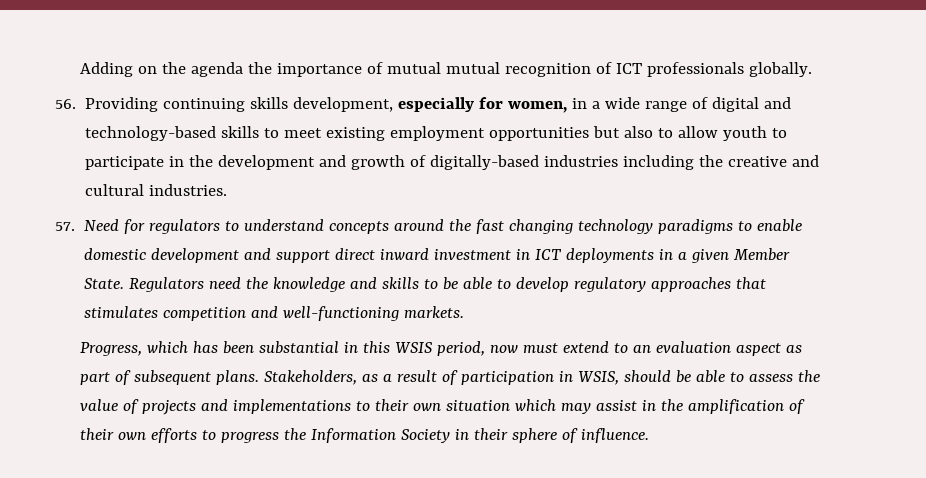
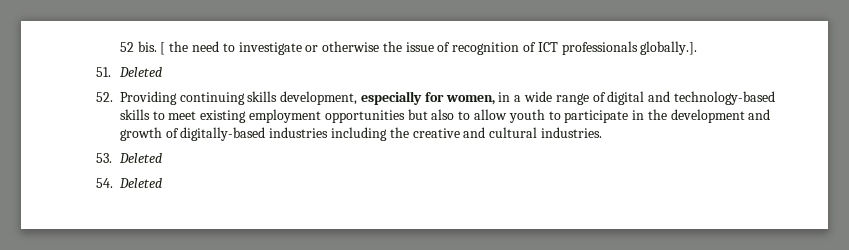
[79,62,812,77] [54,99,76,109] Adding on the agenda the importance of mutual mutual recognition of ICT professionals globally. // 56. -> [119,41,698,55] [95,67,162,77] [95,92,113,102] 52 bis. [ the need to investigate or otherwise the issue of recognition of ICT professionals globally.]. // 51. Deleted // 52.
[54,219,803,234] [84,248,791,263] [84,277,767,292] [84,306,465,321] [79,341,802,356] [79,370,820,385] [79,399,805,415] [79,428,649,443] 57. Need for regulators to understand concepts around the fast changing technology paradigms to enable domestic development and support direct inward investment in ICT deployments in a given Member State. Regulators need the knowledge and skills to be able to develop regulatory approaches that stimulates competition and well-functioning markets. // Progress, which has been substantial in this WSIS period, now must extend to an evaluation aspect as part of subsequent plans. Stakeholders, as a result of participation in WSIS, should be able to assess the value of projects and implementations to their own situation which may assist in the amplification of their own efforts to progress the Information Society in their sphere of influence. -> [95,153,162,163] [95,178,162,188] 53. Deleted // 54. Deleted

